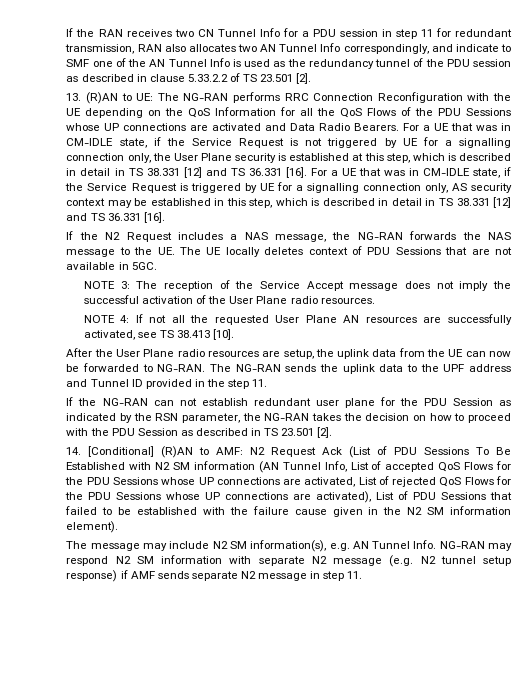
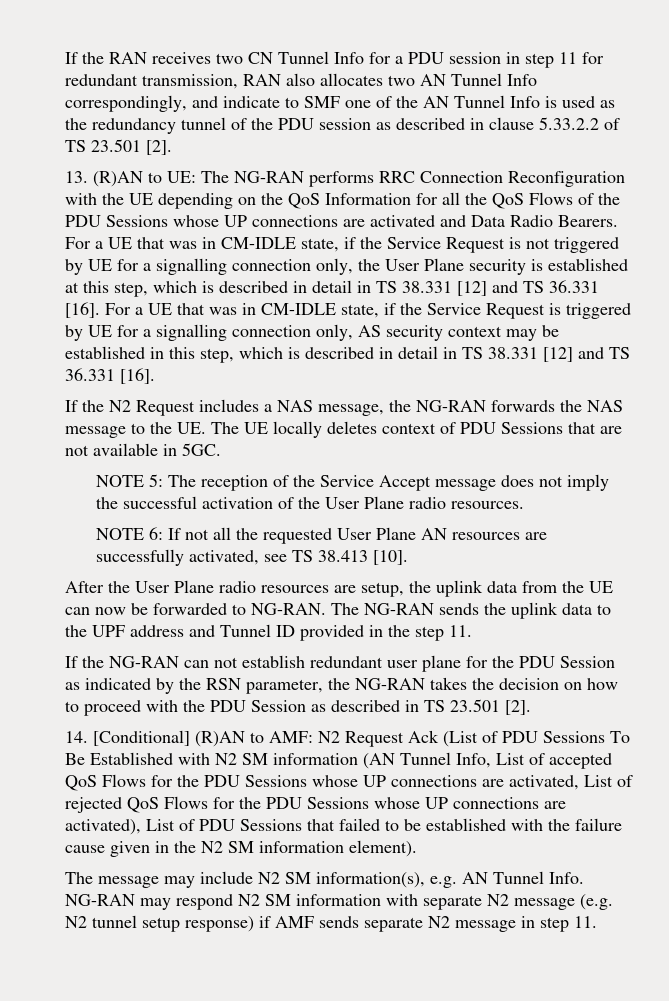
[120,281,130,289] 3: -> [149,474,164,487] 5:
[120,315,130,323] 4: -> [149,527,164,540] 6:

